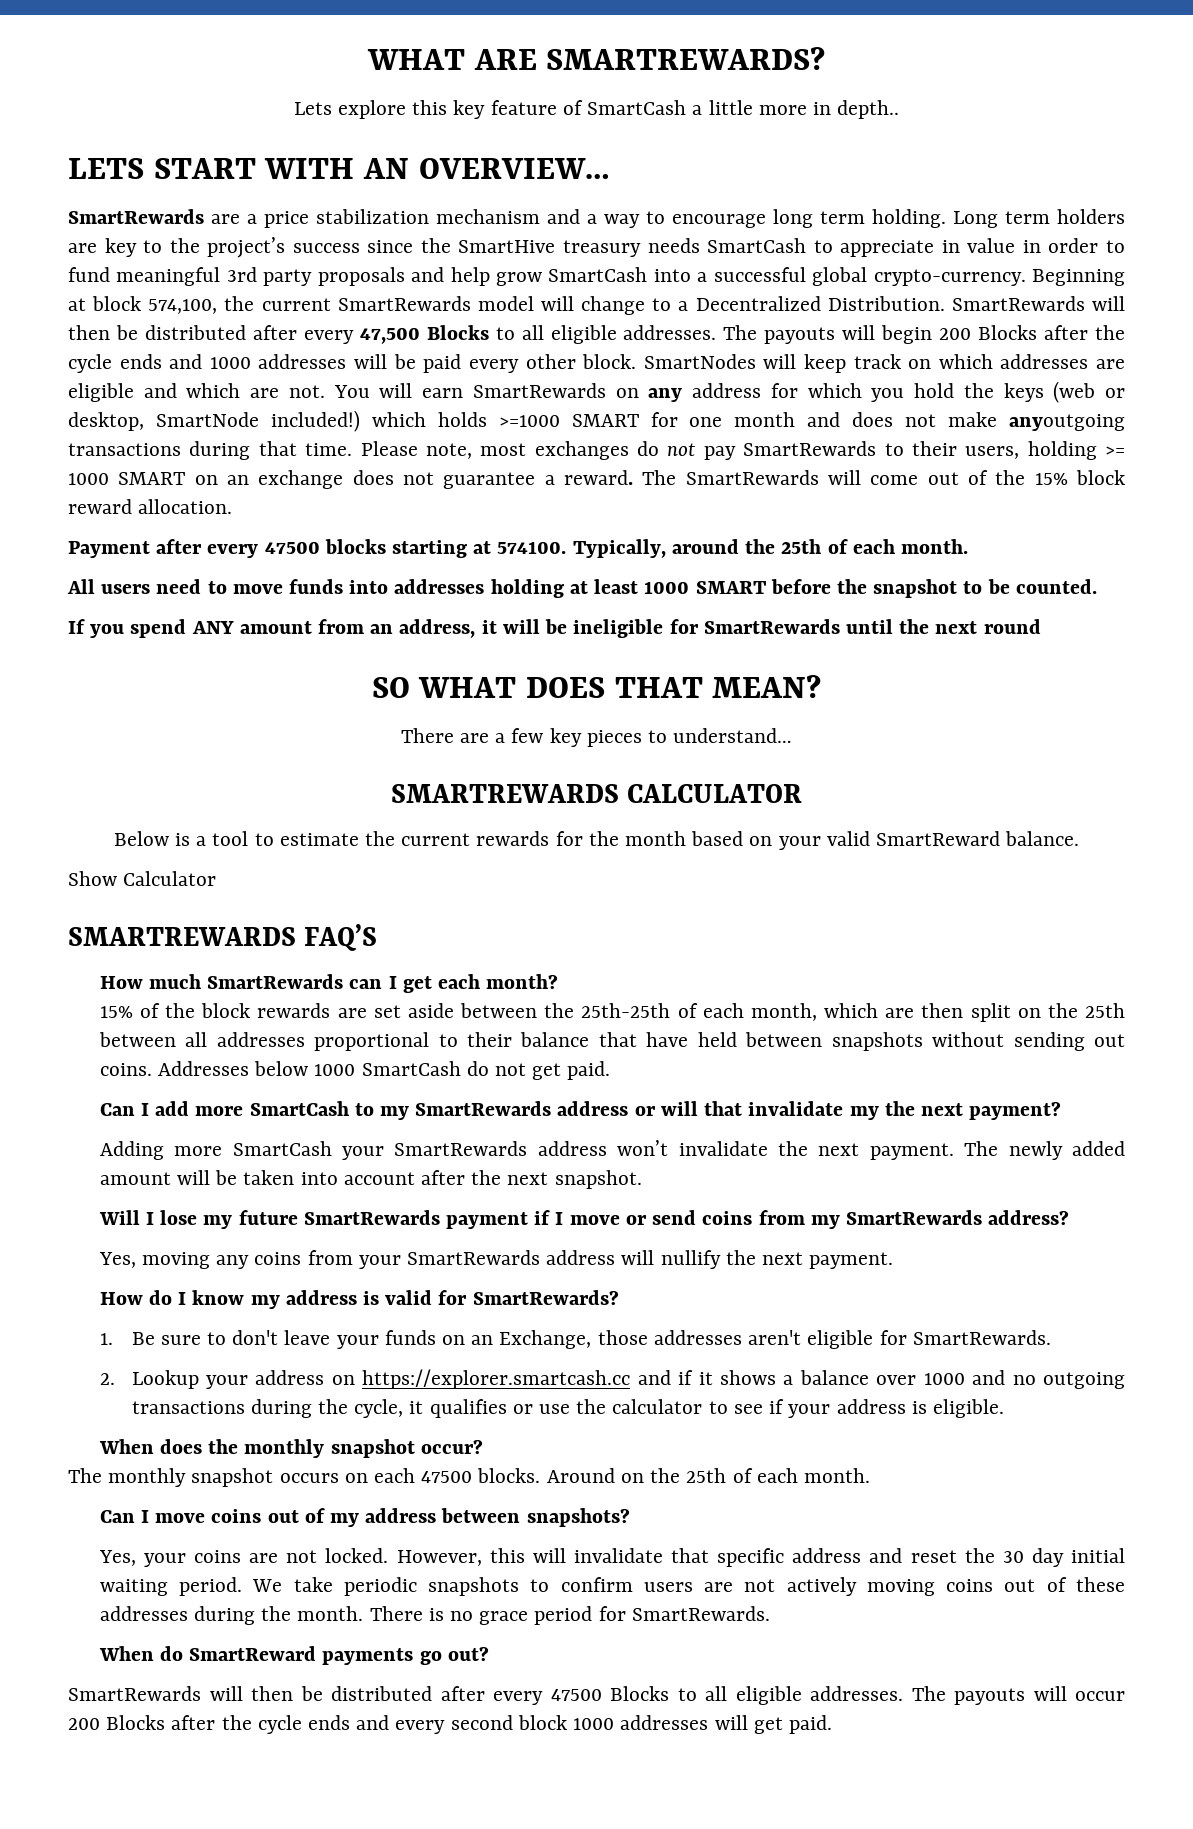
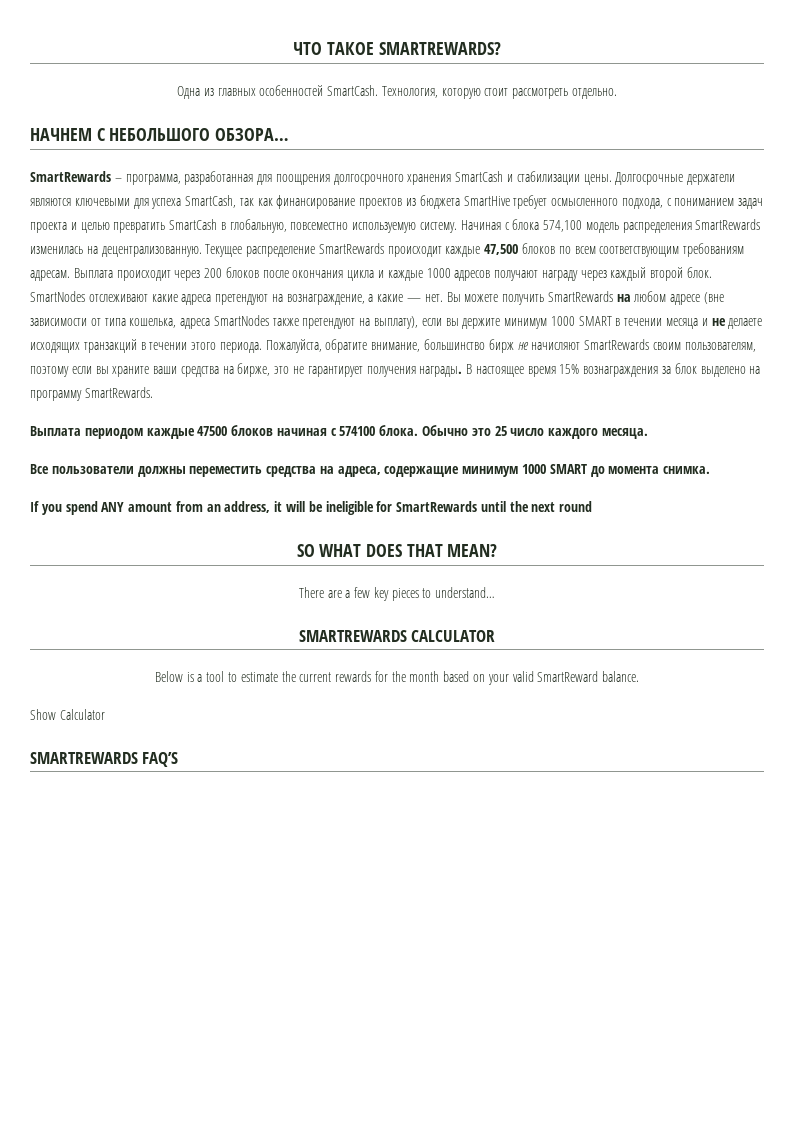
[366,49,537,70] WHAT ARE -> [293,42,375,55] ЧТО ТАКОЕ
[293,100,900,119] [68,158,610,179] [68,209,1125,228] [68,237,1125,258] [68,267,1125,286] [68,296,1125,315] [68,325,1126,344] [68,354,1125,373] [68,381,1125,403] [68,410,1126,432] [68,441,1125,460] [68,470,1126,489] [68,499,233,514] [68,539,968,558] [67,579,1097,598] Lets explore this key feature of SmartCash a little more in depth.. // LETS START WITH AN OVERVIEW… // SmartRewards are a price stabilization mechanism and a way to encourage long term holding. Long term holders are key to the project’s success since the SmartHive treasury needs SmartCash to appreciate in value in order to fund meaningful 3rd party proposals and help grow SmartCash into a successful global crypto-currency. Beginning at block 574,100, the current SmartRewards model will change to a Decentralized Distribution. SmartRewards will then be distributed after every 47,500 Blocks to all eligible addresses. The payouts will begin 200 Blocks after the cycle ends and 1000 addresses will be paid every other block. SmartNodes will keep track on which addresses are eligible and which are not. You will earn SmartRewards on any address for which you hold the keys (web or desktop, SmartNode included!) which holds >=1000 SMART for one month and does not make anyoutgoing transactions during that time. Please note, most exchanges do not pay SmartRewards to their users, holding >= 1000 SMART on an exchange does not guarantee a reward. The SmartRewards will come out of the 15% block reward allocation. // Payment after every 47500 blocks starting at 574100. Typically, around the 25th of each month. // All users need to move funds into addresses holding at least 1000 SMART before the snapshot to be counted. -> [176,85,618,99] [30,128,290,141] [30,171,736,185] [30,195,764,209] [30,219,761,233] [30,243,745,257] [30,267,713,281] [30,291,725,305] [30,315,763,329] [30,339,756,353] [30,363,761,377] [30,387,153,401] [30,425,648,439] [30,464,711,477] Одна из главных особенностей SmartCash. Технология, которую стоит рассмотреть отдельно. // НАЧНЕМ С НЕБОЛЬШОГО ОБЗОРА… // SmartRewards – программа, разработанная для поощрения долгосрочного хранения SmartCash и стабилизации цены. Долгосрочные держатели являются ключевыми для успеха SmartCash, так как финансирование проектов из бюджета SmartHive требует осмысленного подхода, с пониманием задач проекта и целью превратить SmartCash в глобальную, повсеместно используемую систему. Начиная с блока 574,100 модель распределения SmartRewards изменилась на децентрализованную. Текущее распределение SmartRewards происходит каждые 47,500 блоков по всем соответствующим требованиям адресам. Выплата происходит через 200 блоков после окончания цикла и каждые 1000 адресов получают награду через каждый второй блок. SmartNodes отслеживают какие адреса претендуют на вознаграждение, а какие — нет. Вы можете получить SmartRewards на любом адресе (вне зависимости от типа кошелька, адреса SmartNodes также претендуют на выплату), если вы держите минимум 1000 SMART в течении месяца и не делаете исходящих транзакций в течении этого периода. Пожалуйста, обратите внимание, большинство бирж не начисляют SmartRewards своим пользователям, поэтому если вы храните ваши средства на бирже, это не гарантирует получения награды. В настоящее время 15% вознаграждения за блок выделено на программу SmartRewards. // Выплата периодом каждые 47500 блоков начиная с 574100 блока. Обычно это 25 число каждого месяца. // Все пользователи должны переместить средства на адреса, содержащие минимум 1000 SMART до момента снимка.
[99,974,559,993] [99,1003,1125,1022] [98,1032,1125,1051] [99,1061,611,1080] [99,1101,1062,1120] [99,1140,1126,1160] [99,1170,642,1189] [98,1210,1070,1229] [98,1250,894,1269] [99,1290,619,1309] [99,1330,1051,1349] [99,1369,1125,1389] [131,1399,1004,1418] [98,1439,483,1458] [68,1468,870,1487] [99,1508,630,1527] [98,1548,1126,1567] [99,1577,1126,1596] [99,1606,770,1625] [98,1646,489,1665] [68,1686,1125,1705] [68,1715,832,1734] // How much SmartRewards can I get each month? // 15% of the block rewards are set aside between the 25th-25th of each month, which are then split on the 25th between all addresses proportional to their balance that have held between snapshots without sending out coins. Addresses below 1000 SmartCash do not get paid. // Can I add more SmartCash to my SmartRewards address or will that invalidate my the next payment? // Adding more SmartCash your SmartRewards address won’t invalidate the next payment. The newly added amount will be taken into account after the next snapshot. // Will I lose my future SmartRewards payment if I move or send coins from my SmartRewards address? // Yes, moving any coins from your SmartRewards address will nullify the next payment. // How do I know my address is valid for SmartRewards? // 1. Be sure to don't leave your funds on an Exchange, those addresses aren't eligible for SmartRewards. // 2. Lookup your address on https://explorer.smartcash.cc and if it shows a balance over 1000 and no outgoing transactions during the cycle, it qualifies or use the calculator to see if your address is eligible. // When does the monthly snapshot occur? // The monthly snapshot occurs on each 47500 blocks. Around on the 25th of each month. // Can I move coins out of my address between snapshots? // Yes, your coins are not locked. However, this will invalidate that specific address and reset the 30 day initial waiting period. We take periodic snapshots to confirm users are not actively moving coins out of these addresses during the month. There is no grace period for SmartRewards. // When do SmartReward payments go out? // SmartRewards will then be distributed after every 47500 Blocks to all eligible addresses. The payouts will occur 200 Blocks after the cycle ends and every second block 1000 addresses will get paid. -> (179, 759) none

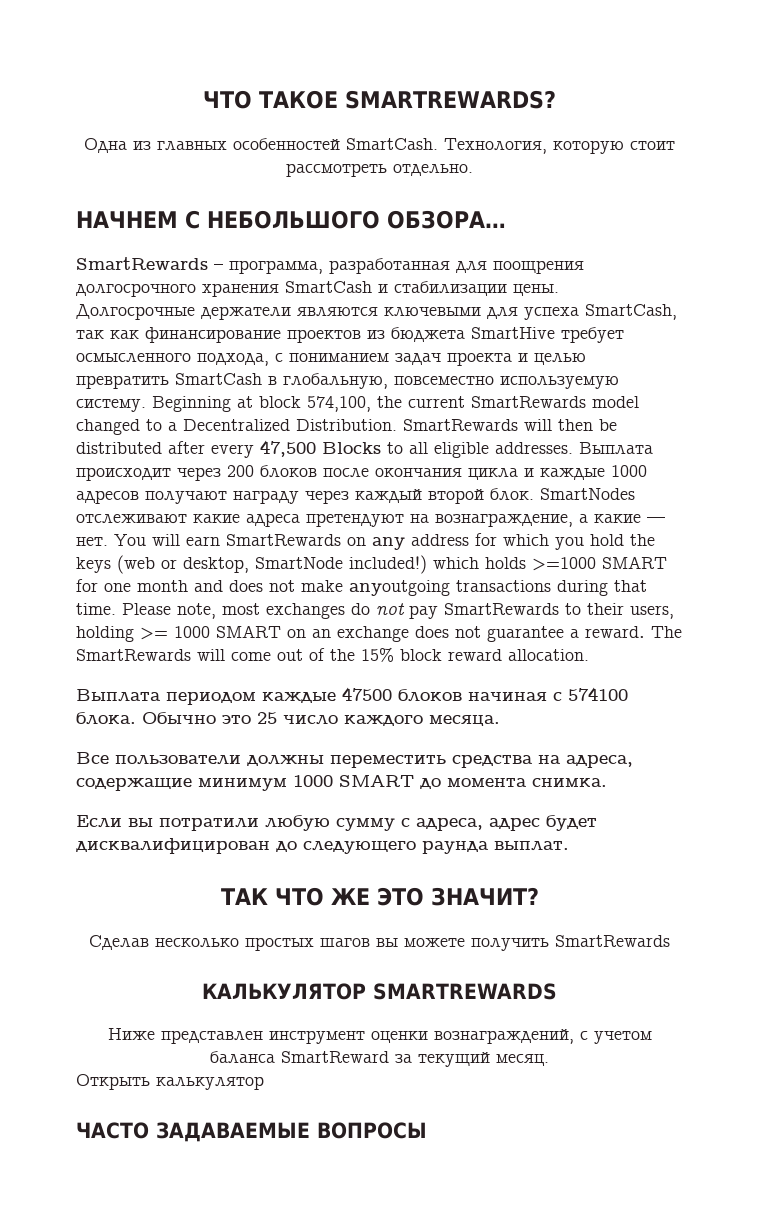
[460,219,761,233] [30,243,745,257] [30,270,70,281] Начиная с блока 574,100 модель распределения SmartRewards изменилась на децентрализованную. Текущее распределение SmartRewards происходит каждые 47,500 блоков по всем соответствующим требованиям адресам. -> [152,396,639,412] [76,419,617,435] [76,440,573,458] Beginning at block 574,100, the current SmartRewards model changed to a Decentralized Distribution. SmartRewards will then be distributed after every 47,500 Blocks to all eligible addresses.
[446,291,725,305] [30,315,763,329] [30,339,756,353] [30,363,761,377] [30,387,153,401] Вы можете получить SmartRewards на любом адресе (вне зависимости от типа кошелька, адреса SmartNodes также претендуют на выплату), если вы держите минимум 1000 SMART в течении месяца и не делаете исходящих транзакций в течении этого периода. Пожалуйста, обратите внимание, большинство бирж не начисляют SmartRewards своим пользователям, поэтому если вы храните ваши средства на бирже, это не гарантирует получения награды. В настоящее время 15% вознаграждения за блок выделено на программу SmartRewards. -> [114,533,655,550] [76,555,667,574] [76,579,647,596] [76,603,674,619] [76,625,682,642] [76,647,589,662] You will earn SmartRewards on any address for which you hold the keys (web or desktop, SmartNode included!) which holds >=1000 SMART for one month and does not make anyoutgoing transactions during that time. Please note, most exchanges do not pay SmartRewards to their users, holding >= 1000 SMART on an exchange does not guarantee a reward. The SmartRewards will come out of the 15% block reward allocation.
[30,501,593,515] [296,544,498,557] [298,587,496,601] [298,630,496,642] [154,671,640,685] [30,709,105,720] [30,752,179,767] If you spend ANY amount from an address, it will be ineligible for SmartRewards until the next round // SO WHAT DOES THAT MEAN? // There are a few key pieces to understand… // SMARTREWARDS CALCULATOR // Below is a tool to estimate the current rewards for the month based on your valid SmartReward balance. // Show Calculator // SMARTREWARDS FAQ’S -> [76,815,597,831] [76,838,569,854] [220,887,539,906] [89,935,670,951] [201,983,558,1000] [107,1028,652,1044] [210,1051,549,1067] [76,1074,264,1090] [76,1122,427,1142] Если вы потратили любую сумму с адреса, адрес будет дисквалифицирован до следующего раунда выплат. // ТАК ЧТО ЖЕ ЭТО ЗНАЧИТ? // Сделав несколько простых шагов вы можете получить SmartRewards // КАЛЬКУЛЯТОР SMARTREWARDS // Ниже представлен инструмент оценки вознаграждений, с учетом баланса SmartReward за текущий месяц. // Открыть калькулятор // ЧАСТО ЗАДАВАЕМЫЕ ВОПРОСЫ

